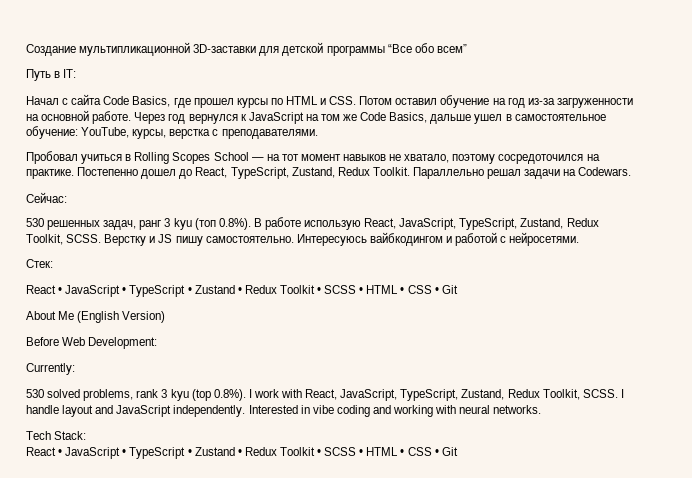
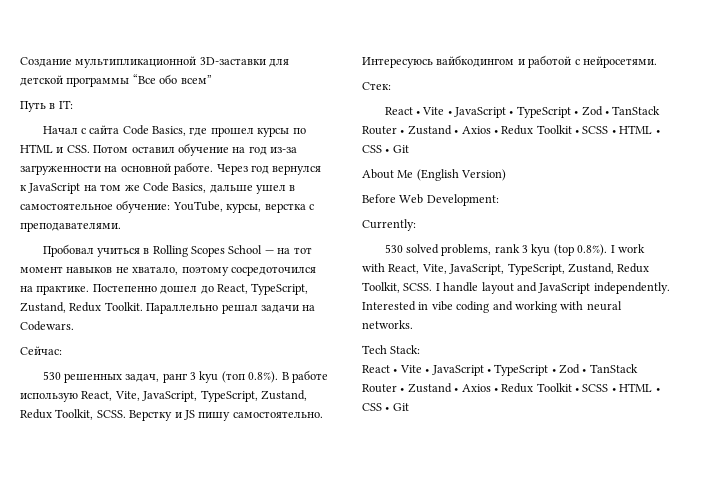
(397, 223) none -> [114,391,140,401] Vite,
[65,285,235,297] JavaScript • TypeScript • Zustand -> [422,106,661,118] [362,125,491,135] Vite • JavaScript • TypeScript • Zod • TanStack Router • Zustand • Axios
(338, 394) none -> [421,264,447,274] Vite,
[65,447,235,459] JavaScript • TypeScript • Zustand -> [399,364,638,376] [362,383,491,393] Vite • JavaScript • TypeScript • Zod • TanStack Router • Zustand • Axios

